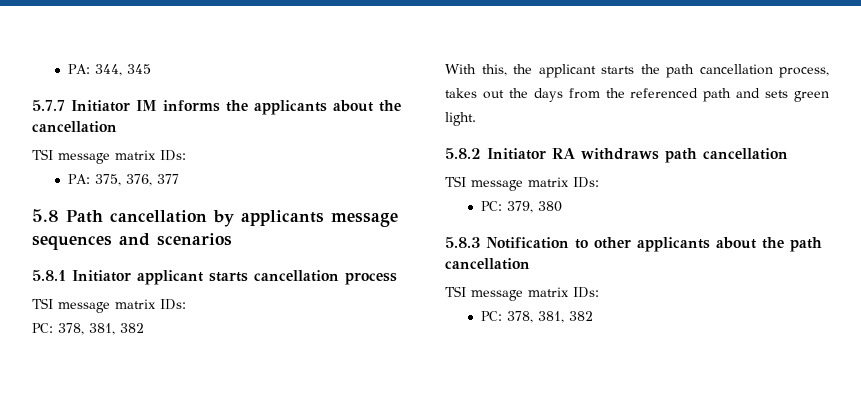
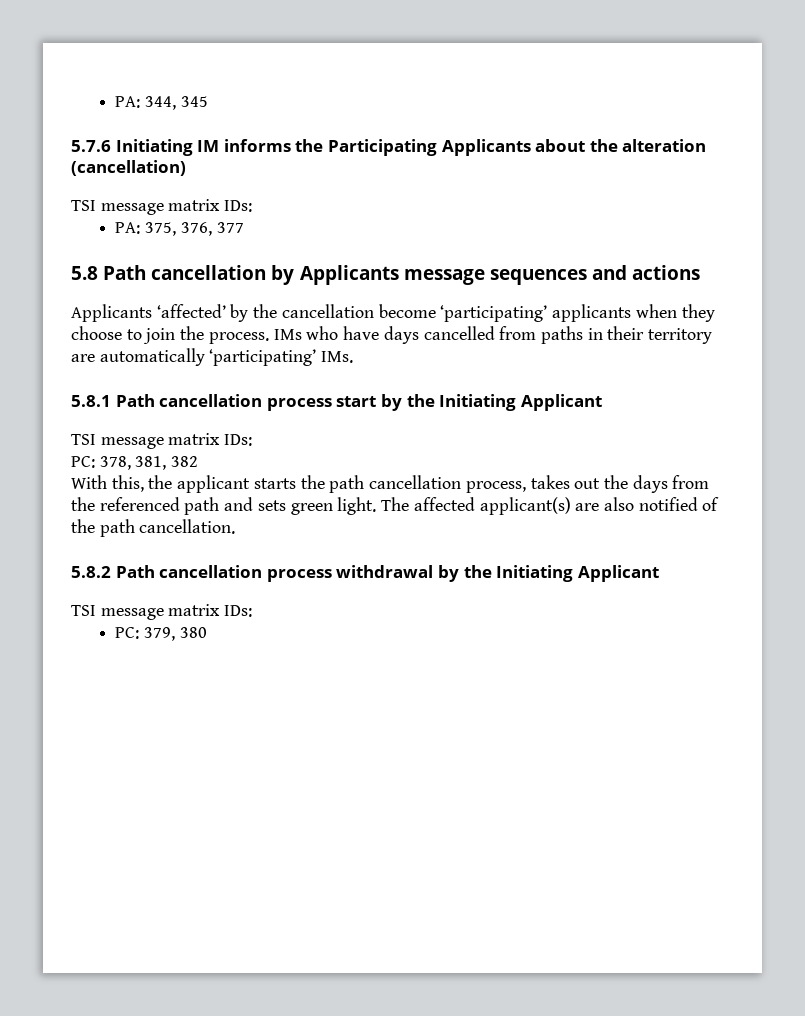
[32,100,130,112] 5.7.7 Initiator -> [71,139,193,156] 5.7.6 Initiating
[254,100,401,115] [32,121,117,133] applicants about the cancellation -> [327,139,707,156] [71,160,186,176] Participating Applicants about the alteration (cancellation)
[241,210,324,226] applicants -> [299,265,399,285] Applicants
[157,233,232,246] [32,270,397,285] scenarios // 5.8.1 Initiator applicant starts cancellation process -> [632,265,701,280] [71,304,715,322] [71,326,713,344] [71,348,354,366] [71,394,602,411] actions // Applicants ‘affected’ by the cancellation become ‘participating’ applicants when they choose to join the process. IMs who have days cancelled from paths in their territory are automatically ‘participating’ IMs. // 5.8.1 Path cancellation process start by the Initiating Applicant
[445,148,788,163] // 5.8.2 Initiator RA withdraws path cancellation -> [381,497,720,515] [71,519,236,537] [71,565,659,582] The affected applicant(s) are also notified of the path cancellation. // 5.8.2 Path cancellation process withdrawal by the Initiating Applicant
[445,237,822,252] [445,258,530,270] [445,286,599,301] [480,311,593,323] // 5.8.3 Notification to other applicants about the path cancellation // TSI message matrix IDs: // PC: 378, 381, 382 -> (207, 632) none

